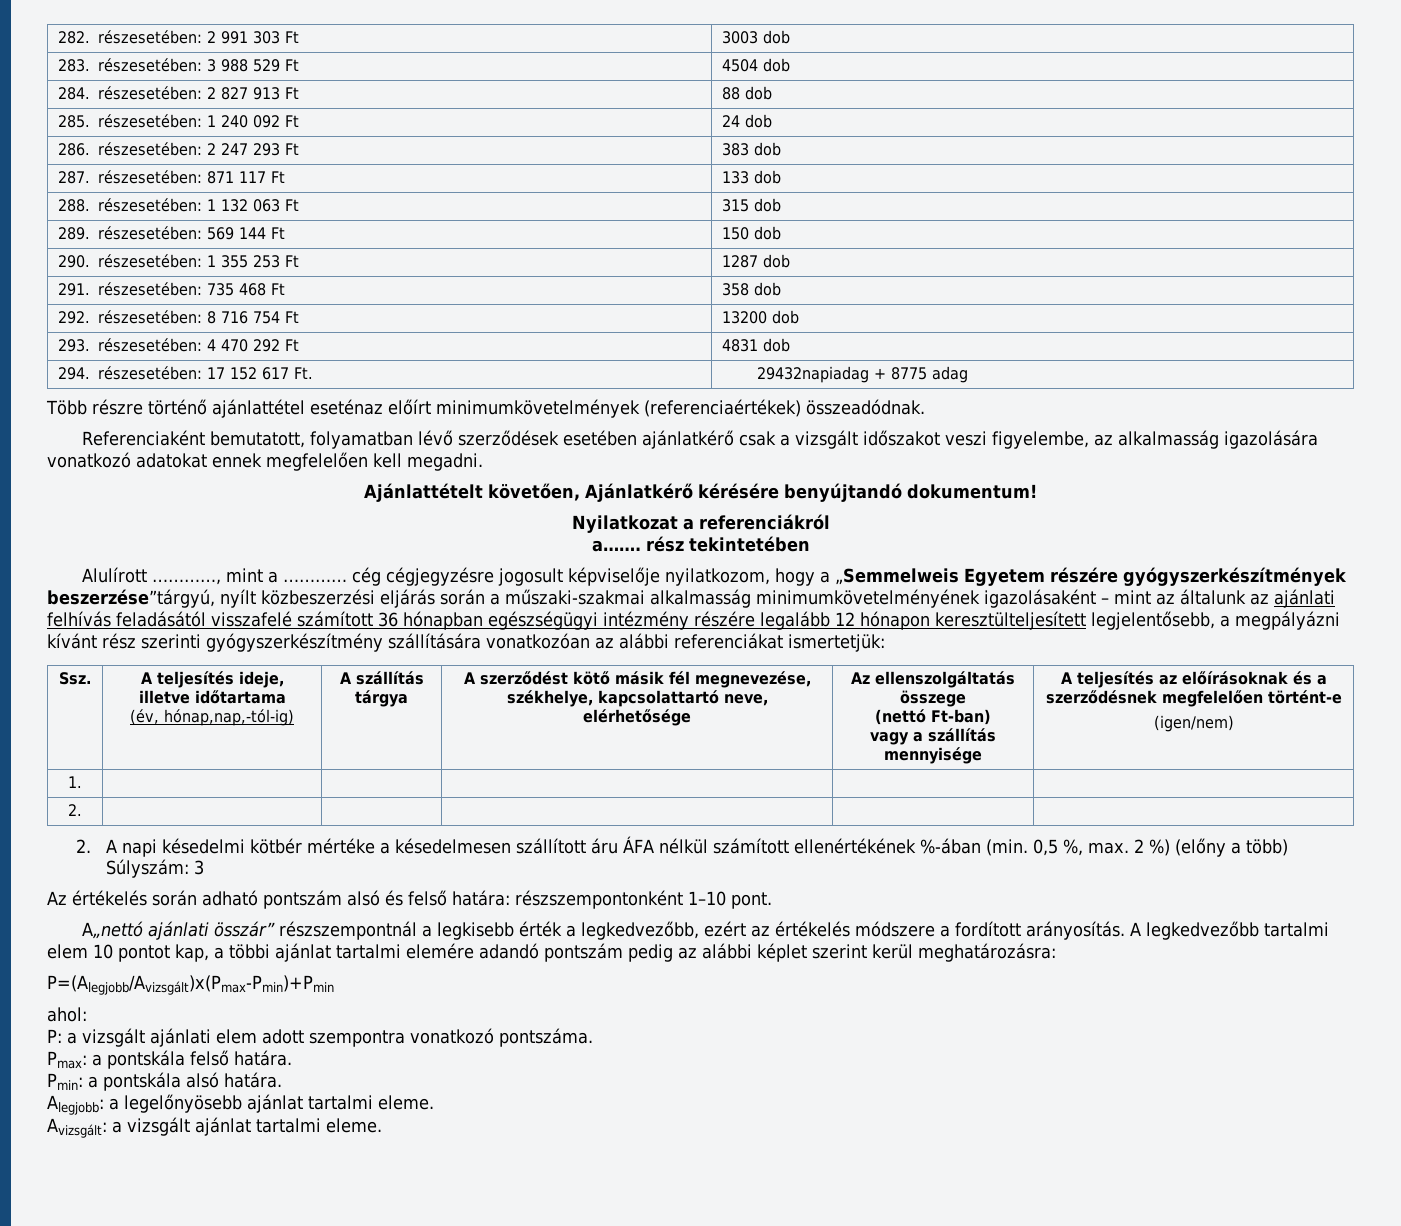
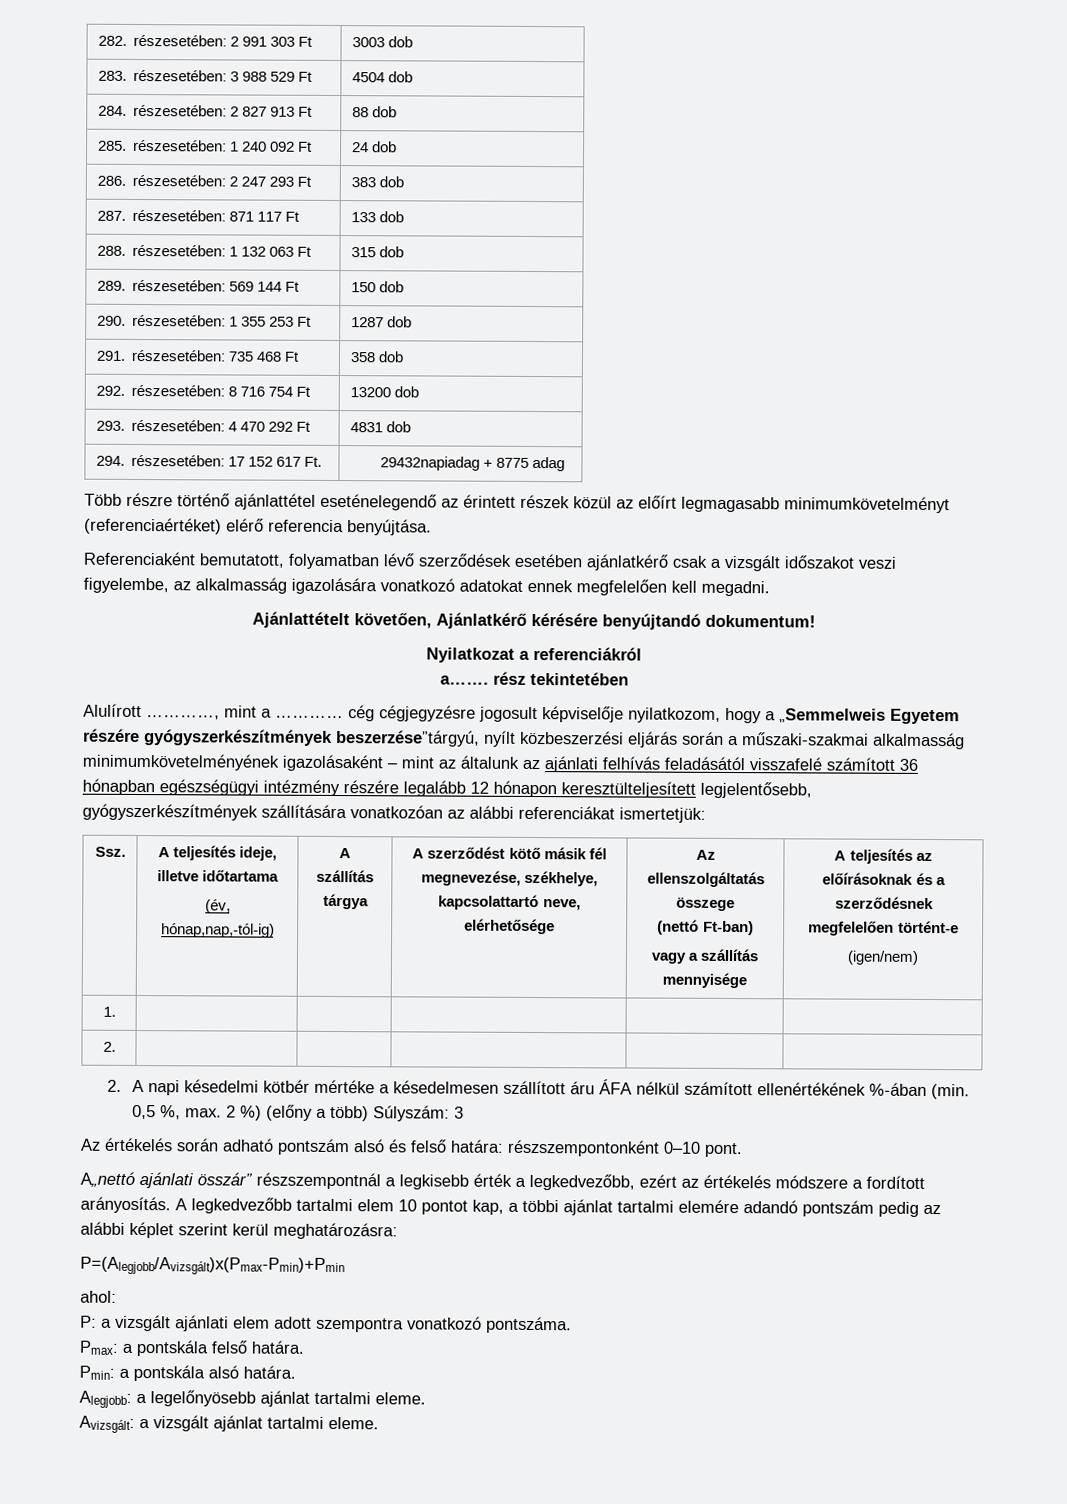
[309,399,925,418] eseténaz előírt minimumkövetelmények (referenciaértékek) összeadódnak. -> [320,493,950,514] [84,517,432,536] eseténelegendő az érintett részek közül az előírt legmagasabb minimumkövetelményt (referenciaértéket) elérő referencia benyújtása.
[1220,611,1340,630] [47,633,383,652] a megpályázni kívánt rész szerinti gyógyszerkészítmény -> [82,803,258,821] gyógyszerkészítmények
[688,891,726,906] 1–10 -> [663,1141,701,1154] 0–10

